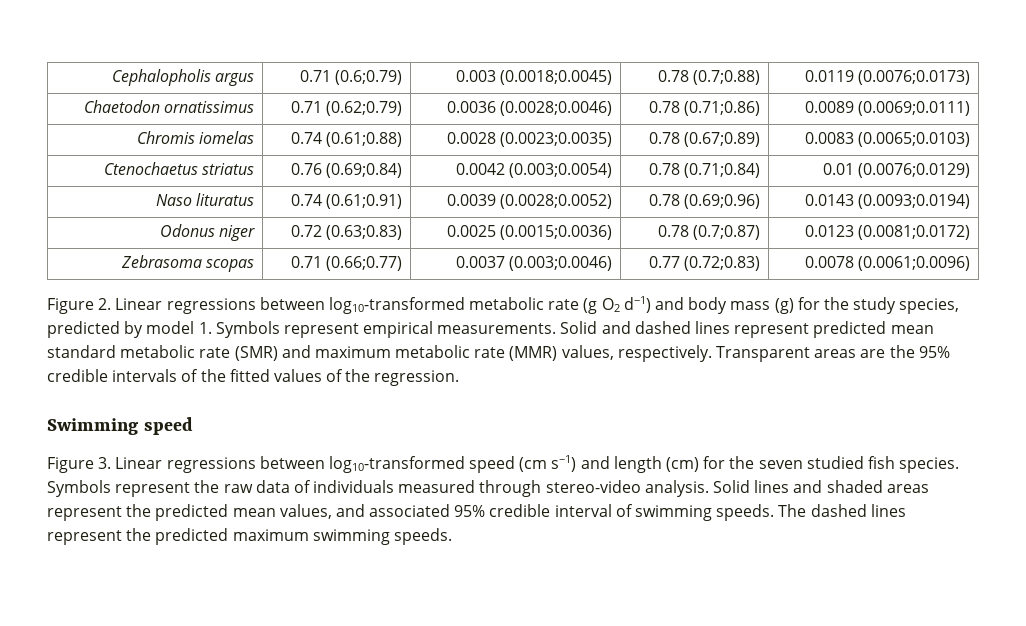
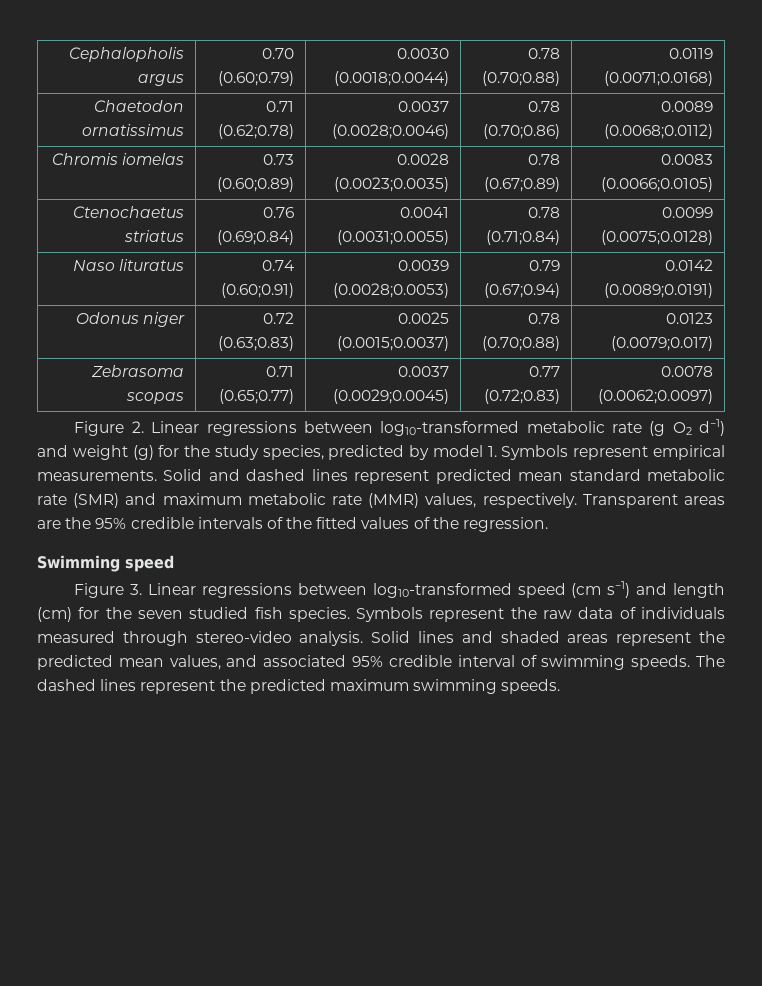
[300,70,403,85] [456,70,613,85] [658,70,761,85] 0.71 (0.6;0.79) | 0.003 (0.0018;0.0045) | 0.78 (0.7;0.88) -> [262,48,295,59] [218,71,295,86] [397,48,450,59] [334,71,450,86] [528,48,561,59] [482,71,561,86] 0.70 (0.60;0.79) | 0.0030 (0.0018;0.0044) | 0.78 (0.70;0.88)
[858,70,971,85] (0.0076;0.0173) -> [604,71,714,86] (0.0071;0.0168)
[326,101,403,116] [447,101,497,113] (0.62;0.79) | 0.0036 -> [218,124,295,139] [398,101,450,112] (0.62;0.78) | 0.0037
[684,101,761,116] (0.71;0.86) -> [483,124,561,139] (0.70;0.86)
[858,101,971,116] (0.0069;0.0111) -> [604,124,714,139] (0.0068;0.0112)
[291,132,403,147] 0.74 (0.61;0.88) -> [263,154,295,165] [217,177,295,192] 0.73 (0.60;0.89)
[858,132,971,147] (0.0065;0.0103) -> [601,177,714,192] (0.0066;0.0105)
[456,163,613,178] 0.0042 (0.003;0.0054) -> [400,207,450,218] [337,230,450,245] 0.0041 (0.0031;0.0055)
[823,163,971,178] 0.01 (0.0076;0.0129) -> [662,207,714,218] [601,230,714,245] 0.0099 (0.0075;0.0128)
[326,194,403,209] (0.61;0.91) -> [221,283,295,298] (0.60;0.91)
[500,194,613,209] [649,194,761,209] [805,194,971,209] (0.0028;0.0052) | 0.78 (0.69;0.96) | 0.0143 (0.0093;0.0194) -> [333,283,450,298] [529,260,561,271] [484,283,561,298] [665,259,714,271] [604,283,714,298] (0.0028;0.0053) | 0.79 (0.67;0.94) | 0.0142 (0.0089;0.0191)
[500,225,613,240] [658,225,761,240] (0.0015;0.0036) | 0.78 (0.7;0.87) -> [337,336,450,351] [528,313,561,324] [482,336,561,351] (0.0015;0.0037) | 0.78 (0.70;0.88)
[858,225,971,240] (0.0081;0.0172) -> [611,336,714,351] (0.0079;0.017)
[326,256,403,271] [456,256,613,271] (0.66;0.77) | 0.0037 (0.003;0.0046) -> [219,389,295,404] [398,366,450,377] [333,389,450,404] (0.65;0.77) | 0.0037 (0.0029;0.0045)
[858,256,971,271] (0.0061;0.0096) -> [598,389,714,404] (0.0062;0.0097)
[688,297,771,314] body mass -> [72,445,128,460] weight

